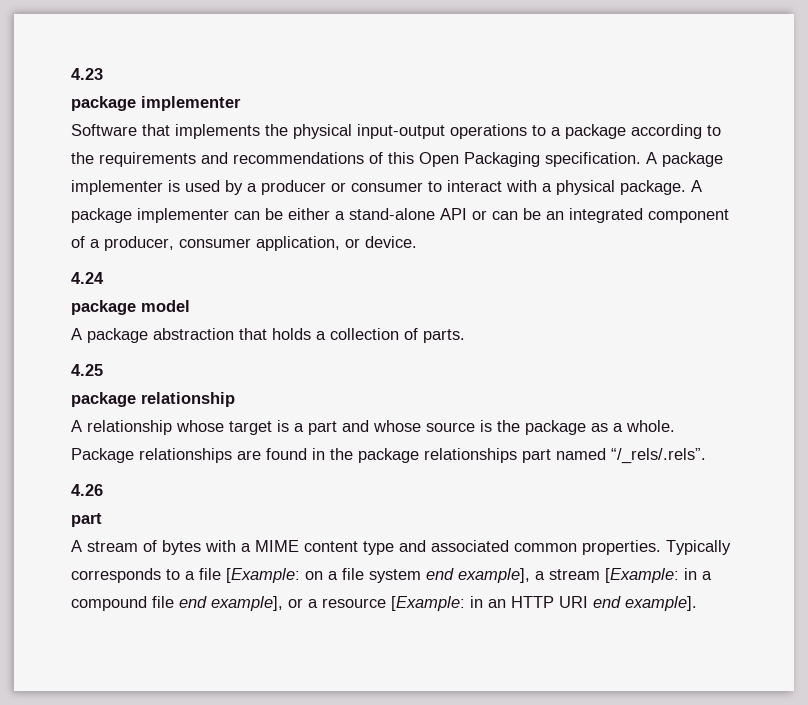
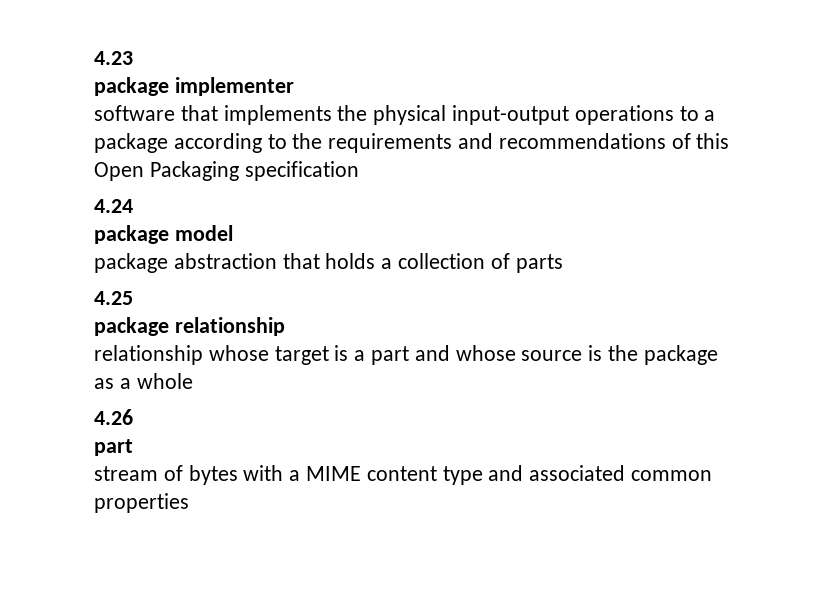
[71,124,137,136] Software -> [94,105,175,121] software
[545,152,723,167] [71,180,702,195] [71,208,729,223] [71,236,417,251] specification. A package implementer is used by a producer or consumer to interact with a physical package. A package implementer can be either a stand-alone API or can be an integrated component of a producer, consumer application, or device. -> [244,161,359,181] specification
[71,328,82,340] A -> (233, 233) none
[423,329,465,343] parts. -> [515,254,563,273] parts
[71,420,82,432] A -> (285, 326) none
[626,420,675,432] [71,448,706,464] whole. Package relationships are found in the package relationships part named “/_rels/.rels”. -> [136,373,193,389] whole
[71,540,82,552] A -> (133, 447) none
[582,540,731,555] [71,568,712,583] [71,596,697,611] properties. Typically corresponds to a file [Example: on a file system end example], a stream [Example: in a compound file end example], or a resource [Example: in an HTTP URI end example]. -> [94,493,189,513] properties

